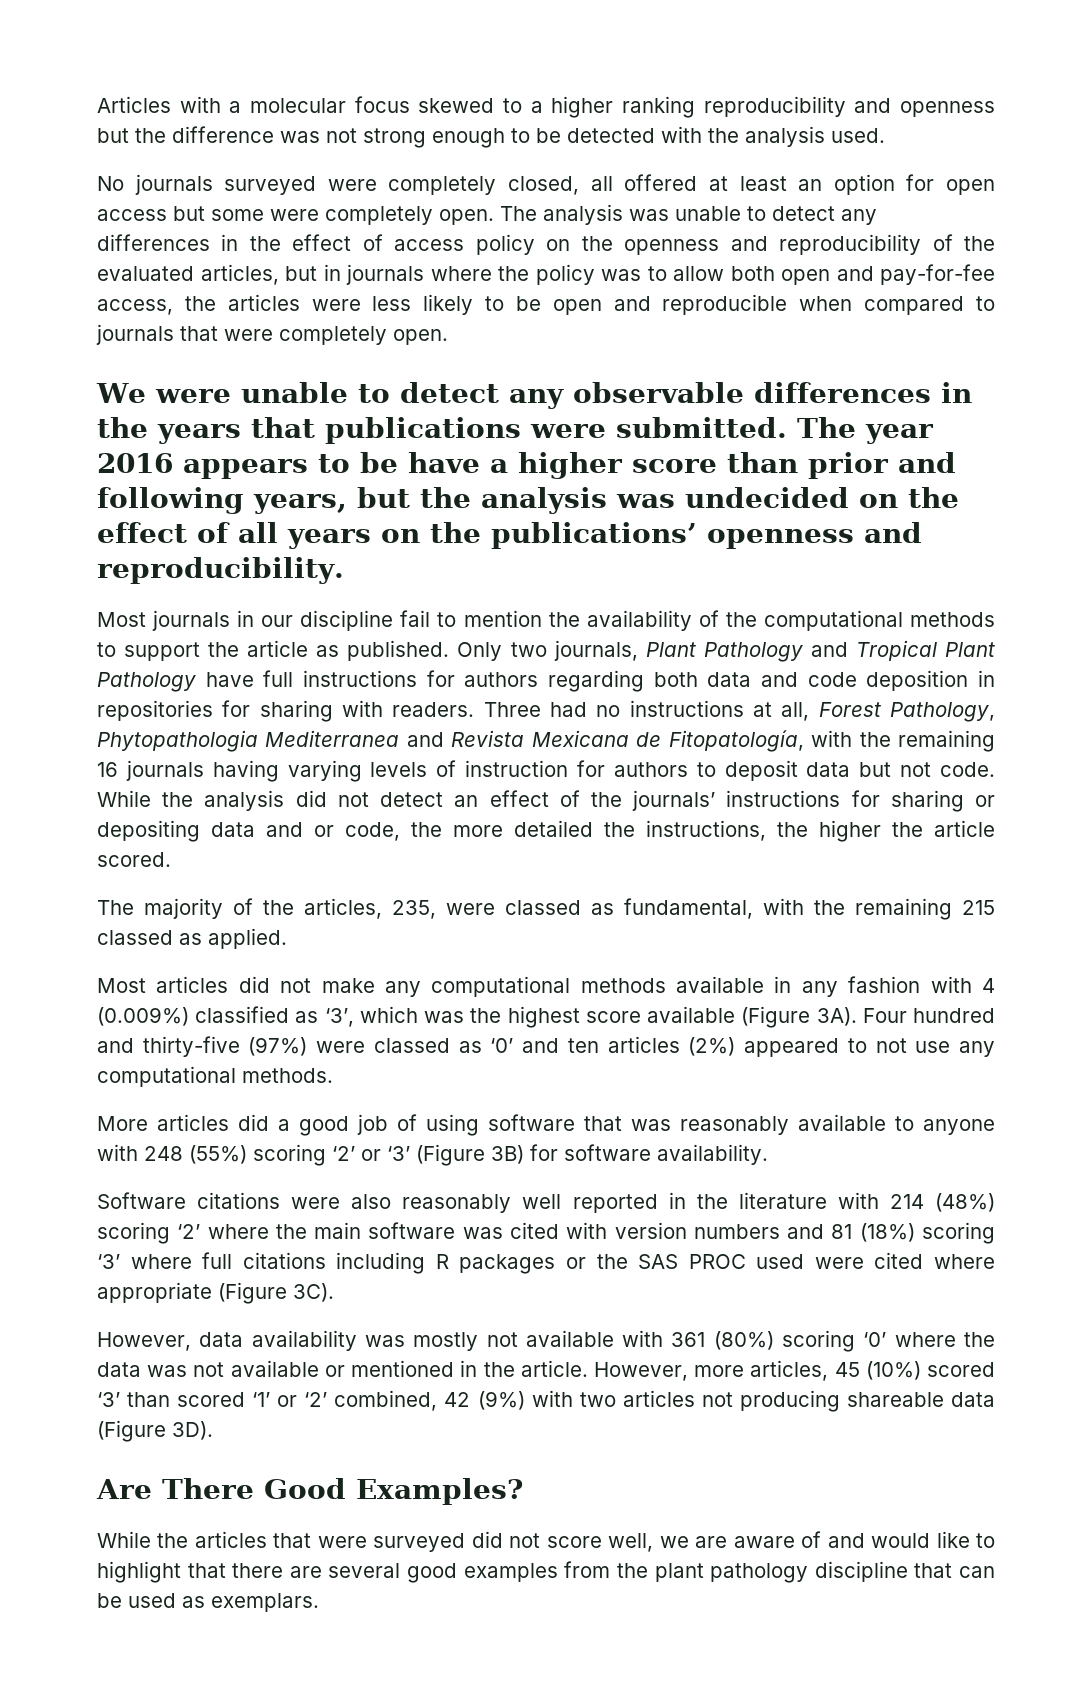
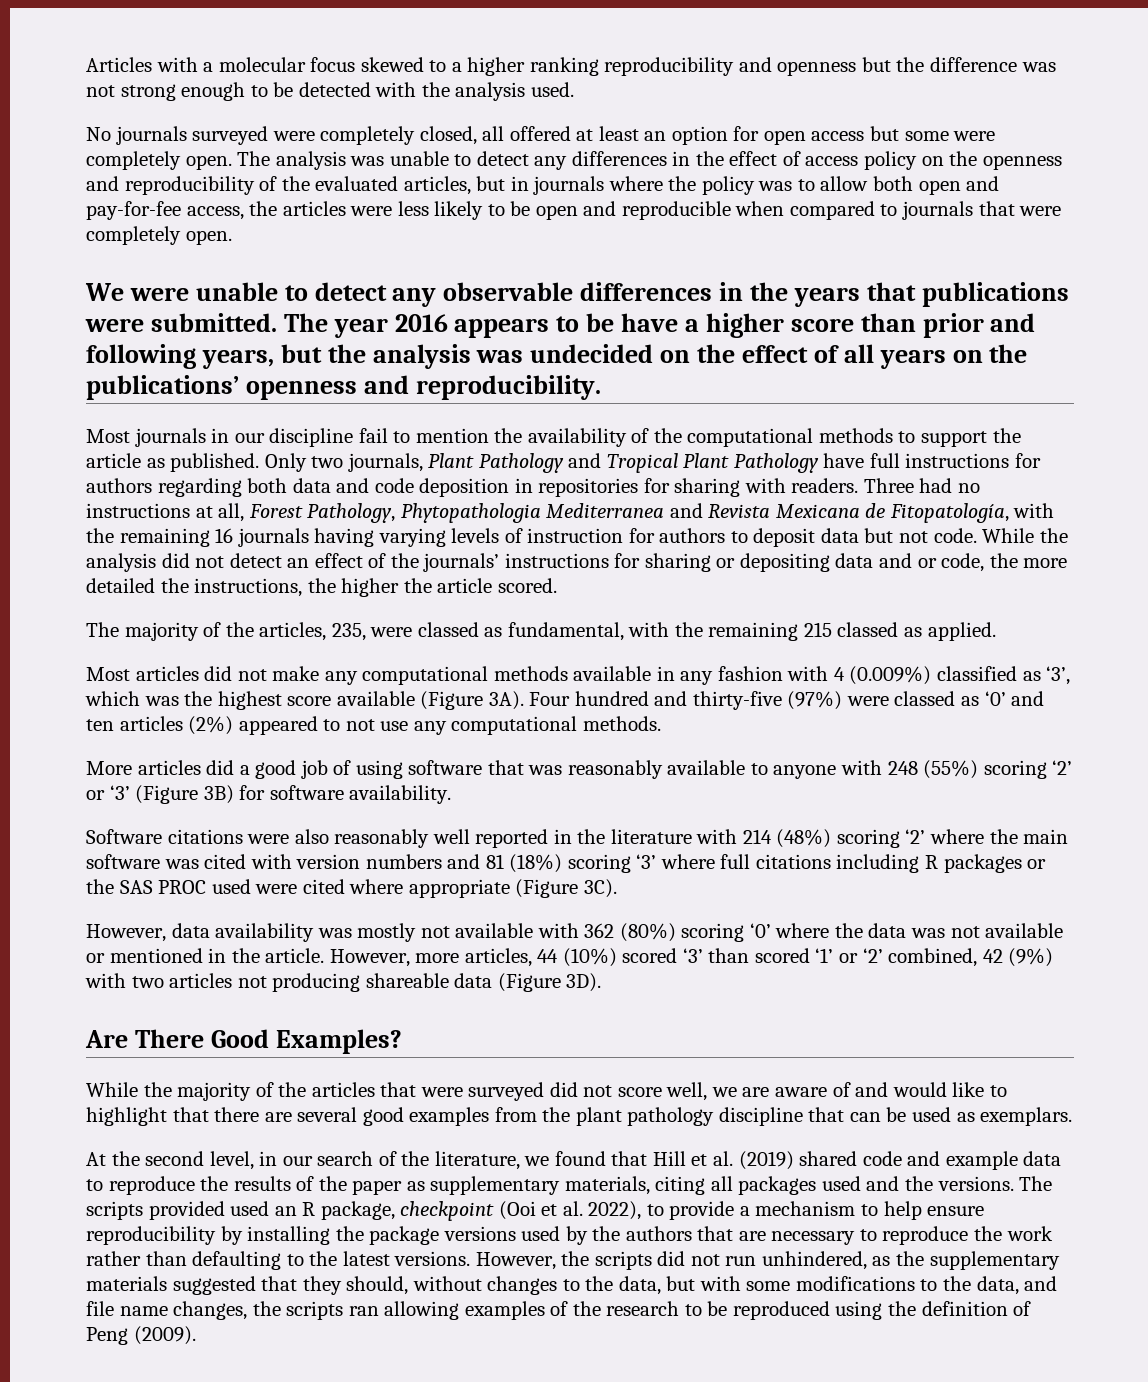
[671,1332,706,1347] 361 -> [584,923,615,938] 362
[834,1362,860,1377] 45 -> [537,949,559,963] 44
(189, 1540) none -> [177,1082,307,1101] majority of the
(319, 1602) none -> [86,1151,1062,1170] [86,1176,1053,1195] [86,1201,985,1221] [86,1226,1053,1245] [86,1251,1060,1270] [86,1276,1058,1295] [86,1301,1032,1320] [86,1326,196,1345] // At the second level, in our search of the literature, we found that Hill et al. (2019) shared code and example data to reproduce the results of the paper as supplementary materials, citing all packages used and the versions. The scripts provided used an R package, checkpoint (Ooi et al. 2022), to provide a mechanism to help ensure reproducibility by installing the package versions used by the authors that are necessary to reproduce the work rather than defaulting to the latest versions. However, the scripts did not run unhindered, as the supplementary materials suggested that they should, without changes to the data, but with some modifications to the data, and file name changes, the scripts ran allowing examples of the research to be reproduced using the definition of Peng (2009).

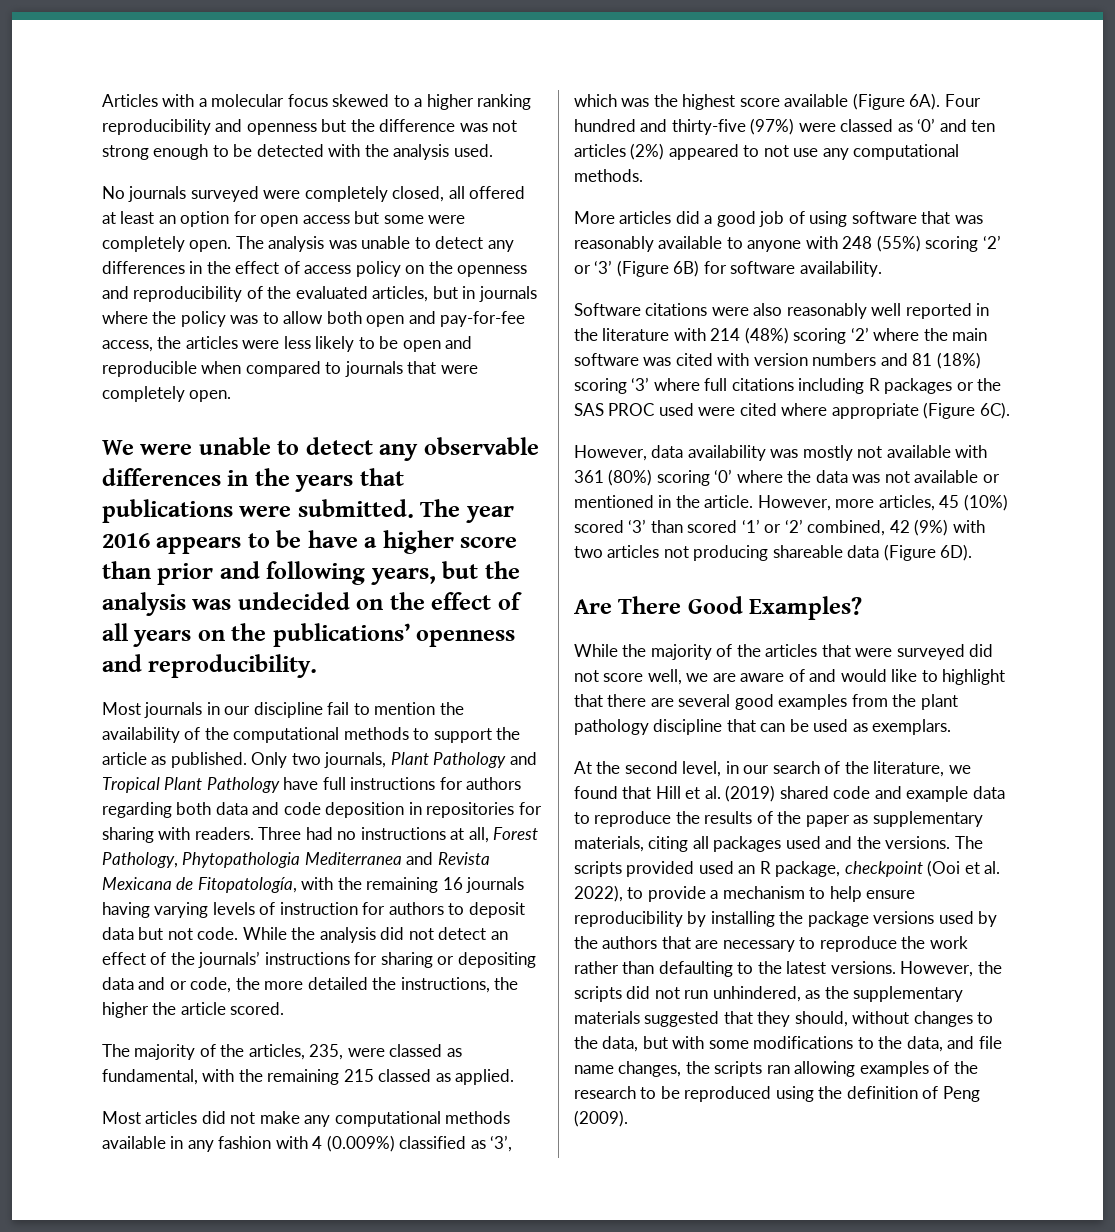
[488,691,524,710] 3A). -> [909,93,941,110] 6A).
[203,785,234,804] 3B) -> [673,260,700,277] 6B)
[583,879,617,898] 3C). -> [979,402,1010,419] 6C).
[584,923,615,938] 362 -> [574,470,604,483] 361
[537,949,559,963] 44 -> [939,495,960,508] 45
[566,973,602,992] 3D). -> [940,544,973,561] 6D).

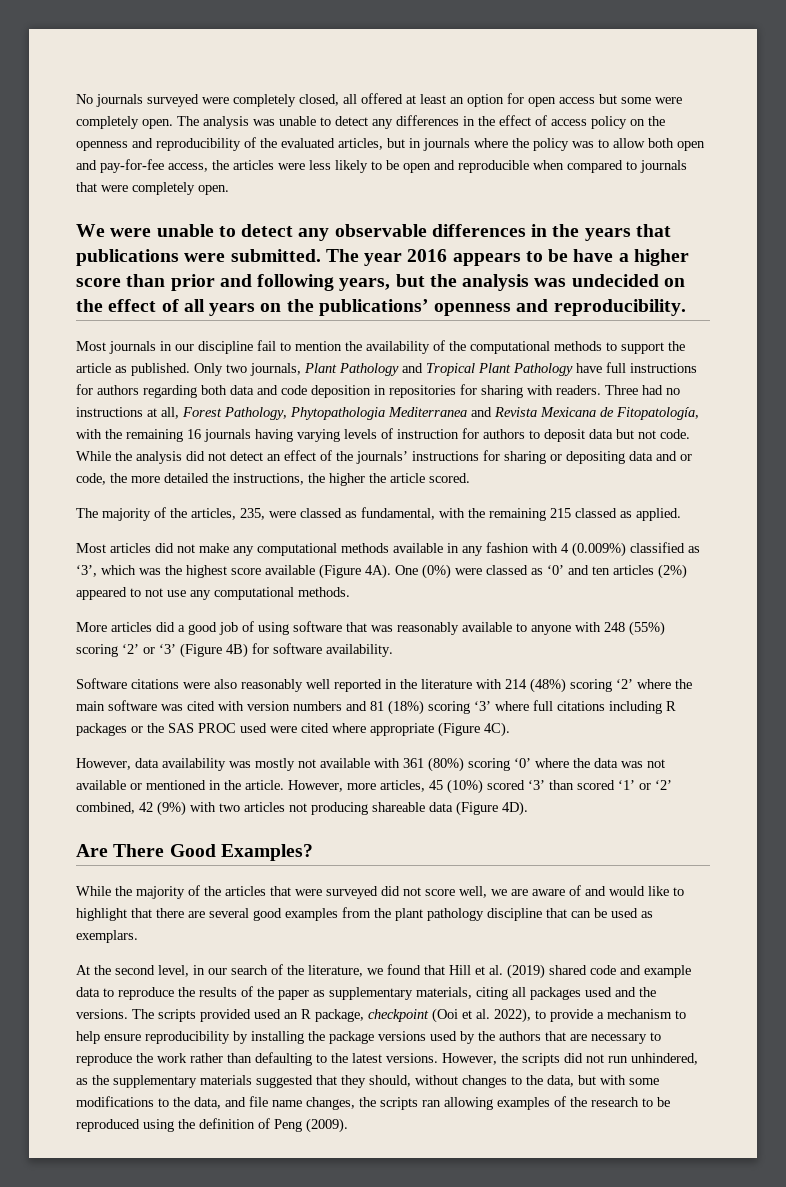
[102,94,532,110] [102,119,518,135] [102,144,493,160] Articles with a molecular focus skewed to a higher ranking reproducibility and openness but the difference was not strong enough to be detected with the analysis used. // -> (76, 99) none
[909,93,981,110] [574,118,795,135] 6A). Four hundred and thirty-five (97%) -> [365,564,451,579] 4A). One (0%)
[673,260,700,277] 6B) -> [226,643,248,658] 4B)
[979,402,1010,419] 6C). -> [484,722,510,737] 4C).
[940,544,973,561] 6D). -> [502,801,528,816] 4D).

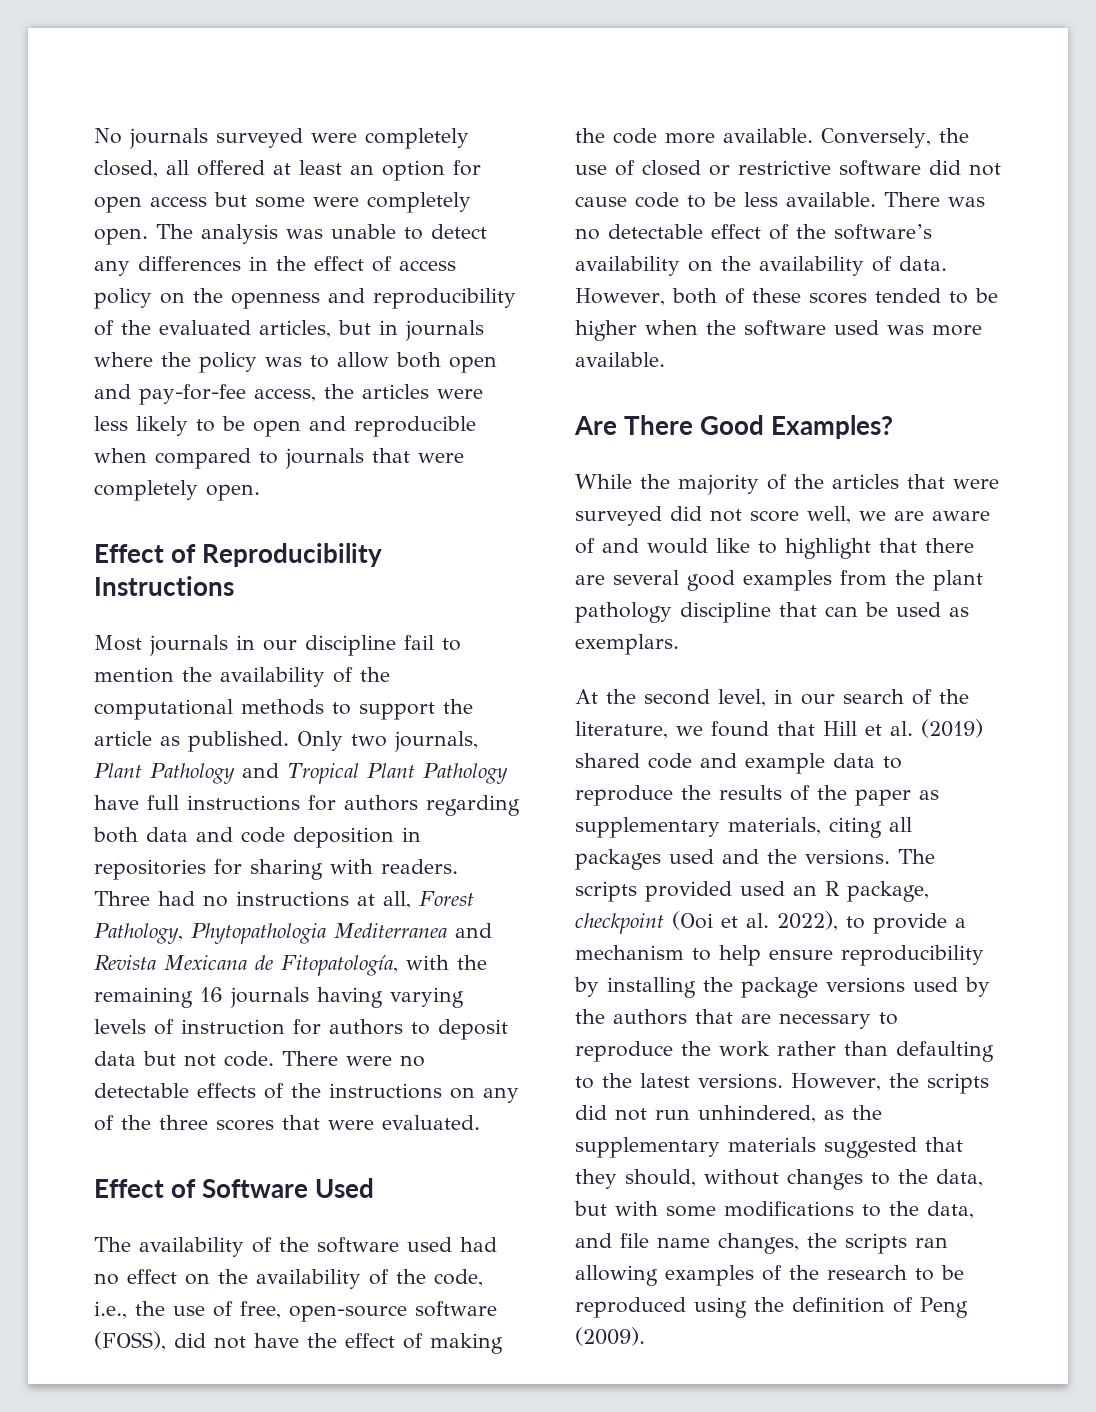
[76,224,671,241] [76,249,689,266] [76,274,685,291] [76,299,686,316] We were unable to detect any observable differences in the years that publications were submitted. The year 2016 appears to be have a higher score than prior and following years, but the analysis was undecided on the effect of all years on the publications’ openness and reproducibility. -> [94,543,383,567] [94,576,234,596] Effect of Reproducibility Instructions
[76,450,692,464] [76,473,470,486] [76,507,681,521] [76,542,700,557] [76,564,687,579] [76,587,350,600] [76,621,665,636] [76,643,393,658] [76,678,692,693] [76,700,676,715] [76,722,510,737] [76,757,665,772] [76,779,672,794] [76,801,528,816] While the analysis did not detect an effect of the journals’ instructions for sharing or depositing data and or code, the more detailed the instructions, the higher the article scored. // The majority of the articles, 235, were classed as fundamental, with the remaining 215 classed as applied. // Most articles did not make any computational methods available in any fashion with 4 (0.009%) classified as ‘3’, which was the highest score available (Figure 4A). One (0%) were classed as ‘0’ and ten articles (2%) appeared to not use any computational methods. // More articles did a good job of using software that was reasonably available to anyone with 248 (55%) scoring ‘2’ or ‘3’ (Figure 4B) for software availability. // Software citations were also reasonably well reported in the literature with 214 (48%) scoring ‘2’ where the main software was cited with version numbers and 81 (18%) scoring ‘3’ where full citations including R packages or the SAS PROC used were cited where appropriate (Figure 4C). // However, data availability was mostly not available with 361 (80%) scoring ‘0’ where the data was not available or mentioned in the article. However, more articles, 45 (10%) scored ‘3’ than scored ‘1’ or ‘2’ combined, 42 (9%) with two articles not producing shareable data (Figure 4D). -> [282,1051,425,1067] [94,1083,519,1103] [94,1115,480,1131] [94,1178,375,1198] [94,1237,497,1257] [94,1269,483,1289] [94,1301,497,1322] [94,1331,503,1354] [575,128,969,148] [575,160,1001,176] [575,192,985,208] [575,224,932,240] [575,256,947,276] [575,288,998,306] [575,320,982,341] [575,352,665,367] There were no detectable effects of the instructions on any of the three scores that were evaluated. // Effect of Software Used // The availability of the software used had no effect on the availability of the code, i.e., the use of free, open-source software (FOSS), did not have the effect of making the code more available. Conversely, the use of closed or restrictive software did not cause code to be less available. There was no detectable effect of the software’s availability on the availability of data. However, both of these scores tended to be higher when the software used was more available.

